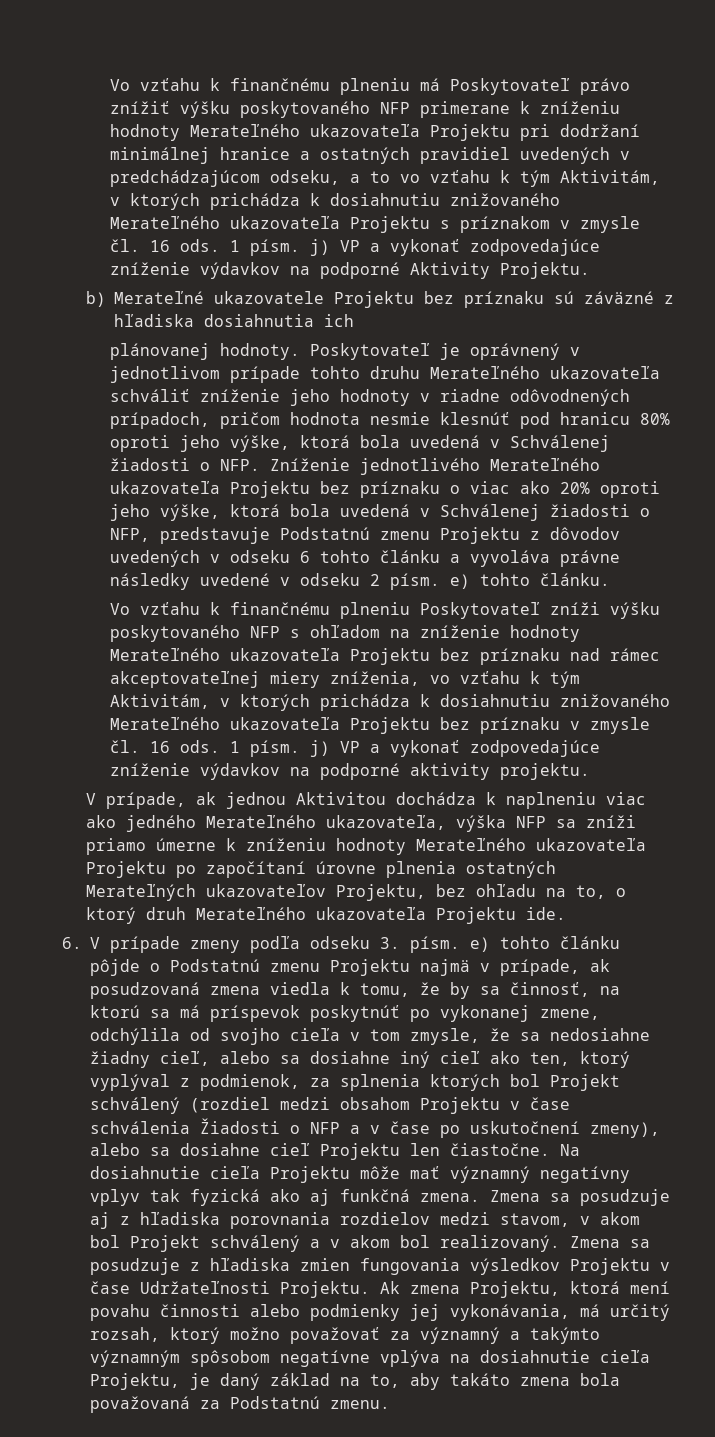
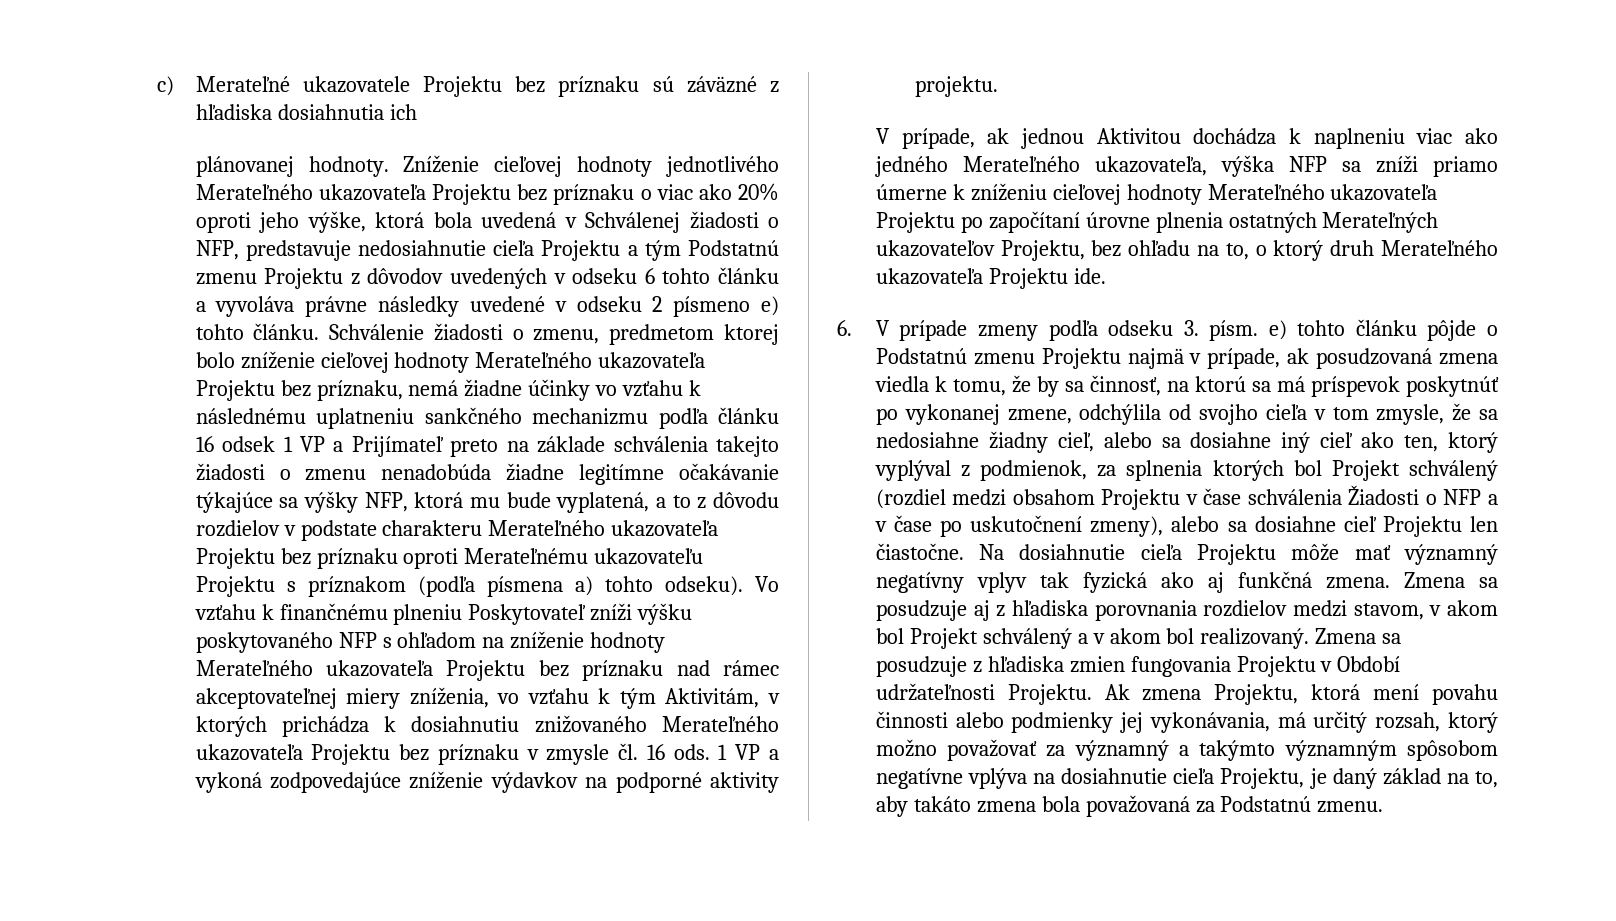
[110,78,631,95] [110,101,621,118] [110,124,641,141] [110,147,631,164] [110,170,661,187] [110,193,561,210] [110,216,641,233] [110,239,601,256] [110,262,591,279] [86,291,107,307] Vo vzťahu k finančnému plneniu má Poskytovateľ právo znížiť výšku poskytovaného NFP primerane k zníženiu hodnoty Merateľného ukazovateľa Projektu pri dodržaní minimálnej hranice a ostatných pravidiel uvedených v predchádzajúcom odseku, a to vo vzťahu k tým Aktivitám, v ktorých prichádza k dosiahnutiu znižovaného Merateľného ukazovateľa Projektu s príznakom v zmysle čl. 16 ods. 1 písm. j) VP a vykonať zodpovedajúce zníženie výdavkov na podporné Aktivity Projektu. // b) -> [156,76,174,96] c)
[310,343,581,360] [110,366,661,383] [110,389,631,406] [110,412,671,429] [110,435,611,452] [110,458,351,471] Poskytovateľ je oprávnený v jednotlivom prípade tohto druhu Merateľného ukazovateľa schváliť zníženie jeho hodnoty v riadne odôvodnených prípadoch, pričom hodnota nesmie klesnúť pod hranicu 80% oproti jeho výške, ktorá bola uvedená v Schválenej žiadosti o NFP. Zníženie -> [403,155,653,177] Zníženie cieľovej hodnoty
(271, 535) none -> [358,240,681,261] nedosiahnutie cieľa Projektu a tým
[390,573,441,590] písm. -> [673,296,751,317] písmeno
(611, 579) // -> [329,323,779,345] [195,351,706,373] [195,379,702,401] [195,407,779,429] [195,436,779,457] [195,463,779,485] [195,491,779,513] [195,520,719,541] [195,548,704,569] [195,576,743,597] Schválenie žiadosti o zmenu, predmetom ktorej bolo zníženie cieľovej hodnoty Merateľného ukazovateľa Projektu bez príznaku, nemá žiadne účinky vo vzťahu k následnému uplatneniu sankčného mechanizmu podľa článku 16 odsek 1 VP a Prijímateľ preto na základe schválenia takejto žiadosti o zmenu nenadobúda žiadne legitímne očakávanie týkajúce sa výšky NFP, ktorá mu bude vyplatená, a to z dôvodu rozdielov v podstate charakteru Merateľného ukazovateľa Projektu bez príznaku oproti Merateľnému ukazovateľu Projektu s príznakom (podľa písmena a) tohto odseku).
[250,740,461,757] písm. j) VP a vykonať -> [735,744,779,760] [194,772,262,793] VP a vykoná
(327, 844) none -> [1052,184,1121,205] cieľovej
[470,1258,670,1275] [90,1281,270,1294] výsledkov Projektu v čase Udržateľnosti -> [1236,656,1401,677] [875,683,995,701] Projektu v Období udržateľnosti

